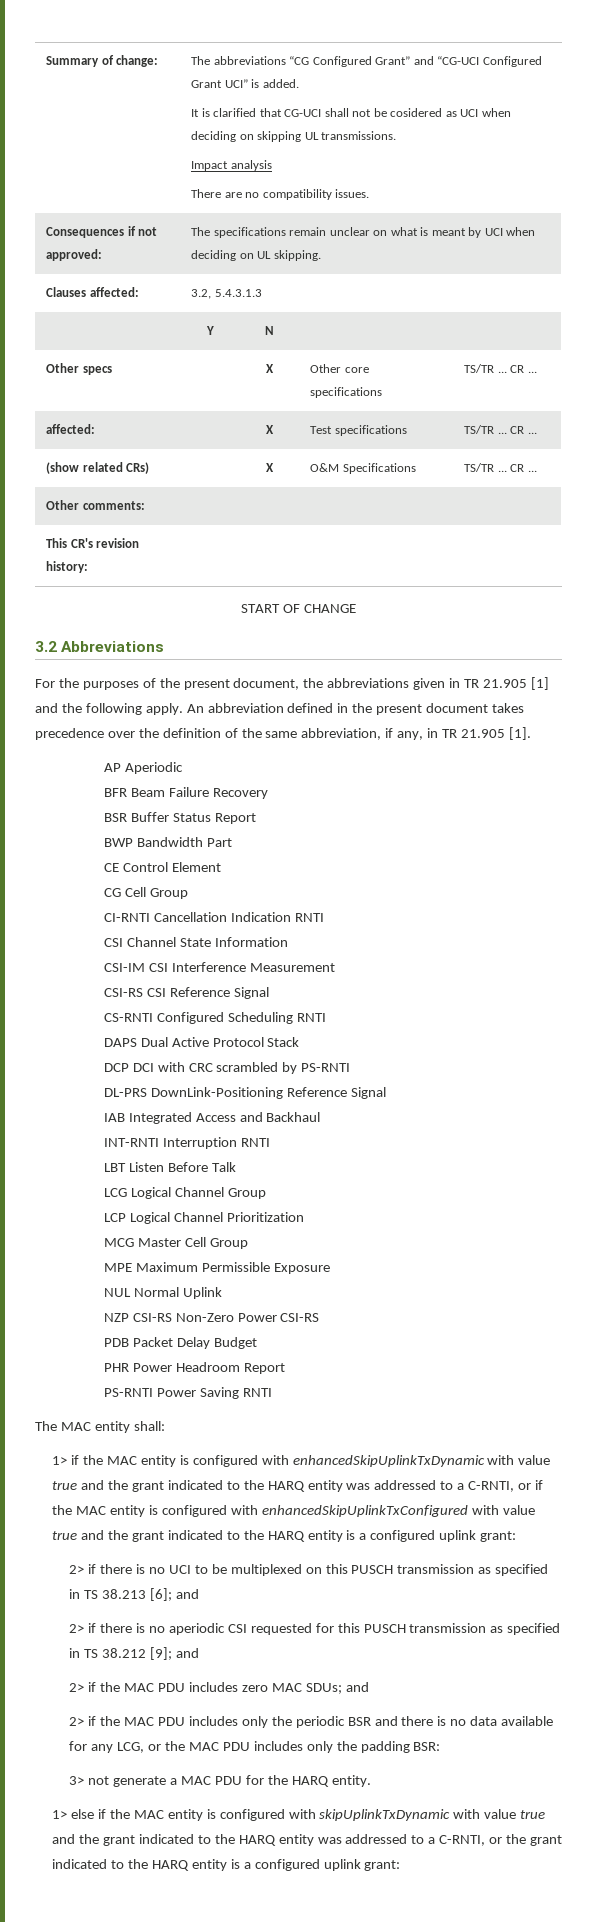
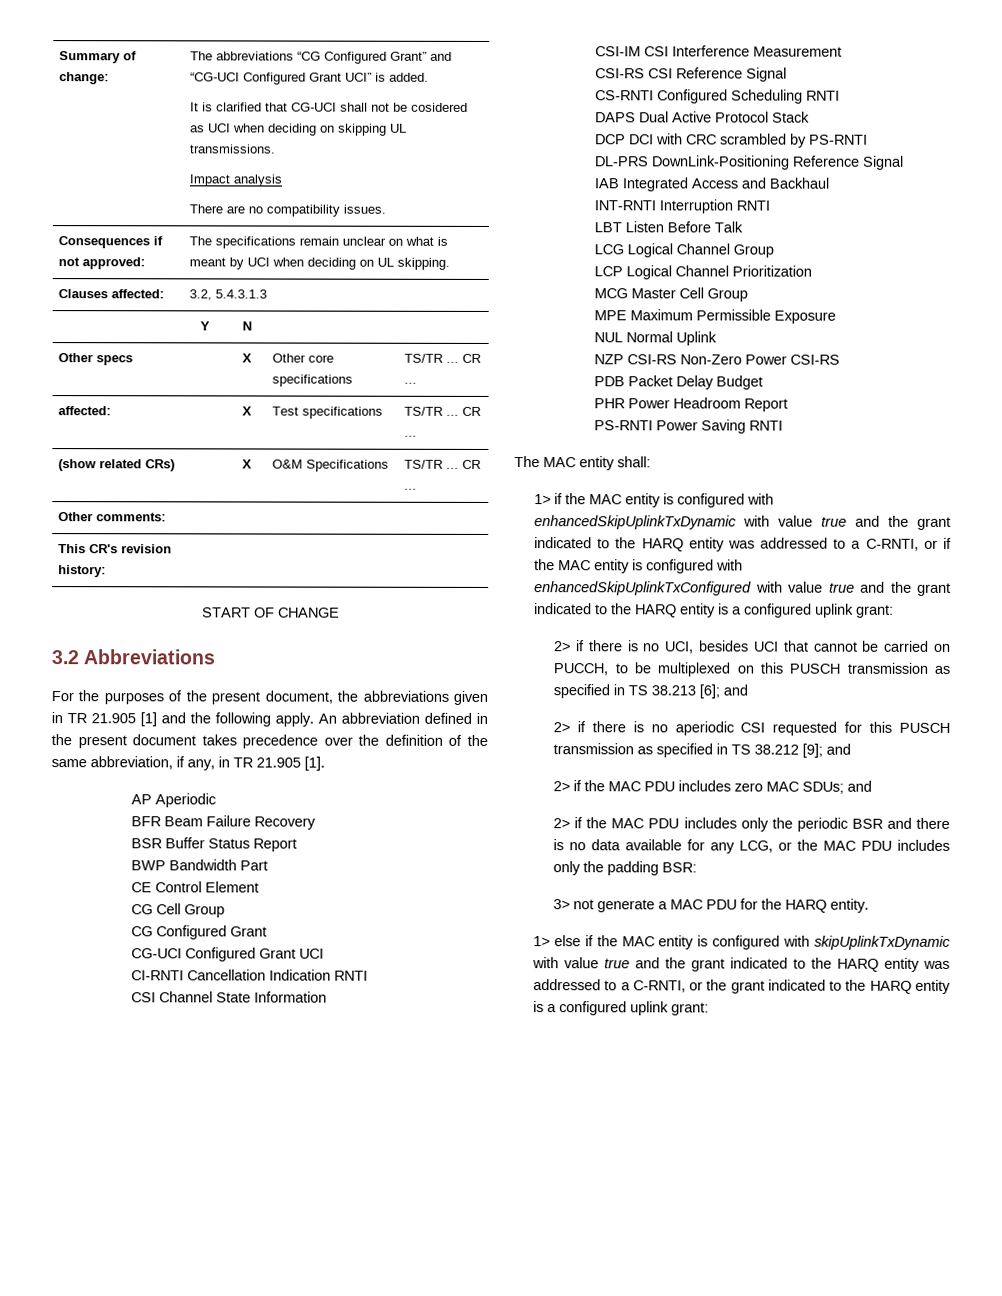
(188, 893) none -> [131,925,268,940] [131,947,325,962] // CG Configured Grant // CG-UCI Configured Grant UCI
[168,1565,191,1574] UCI -> [664,640,951,654] [553,663,609,676] UCI, besides UCI that cannot be carried on PUCCH,

